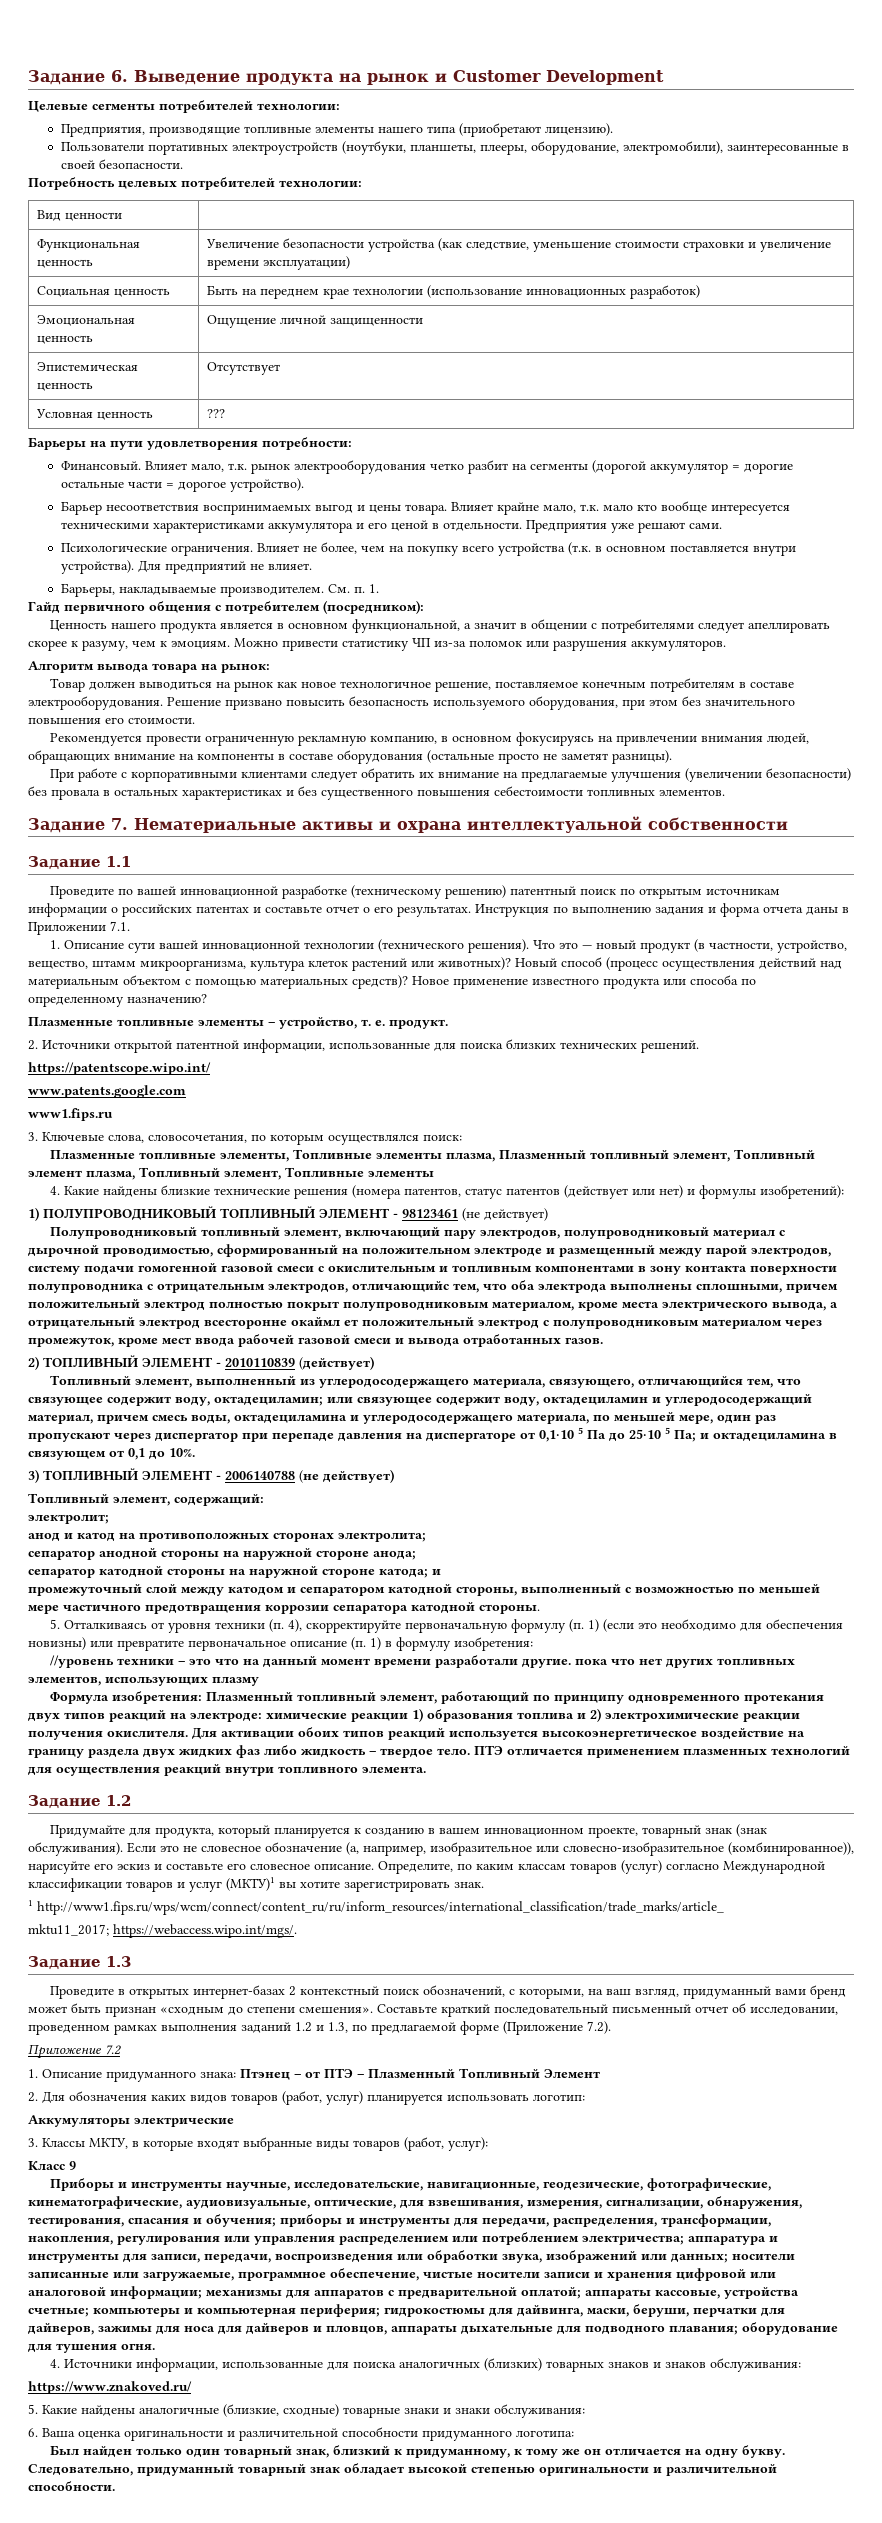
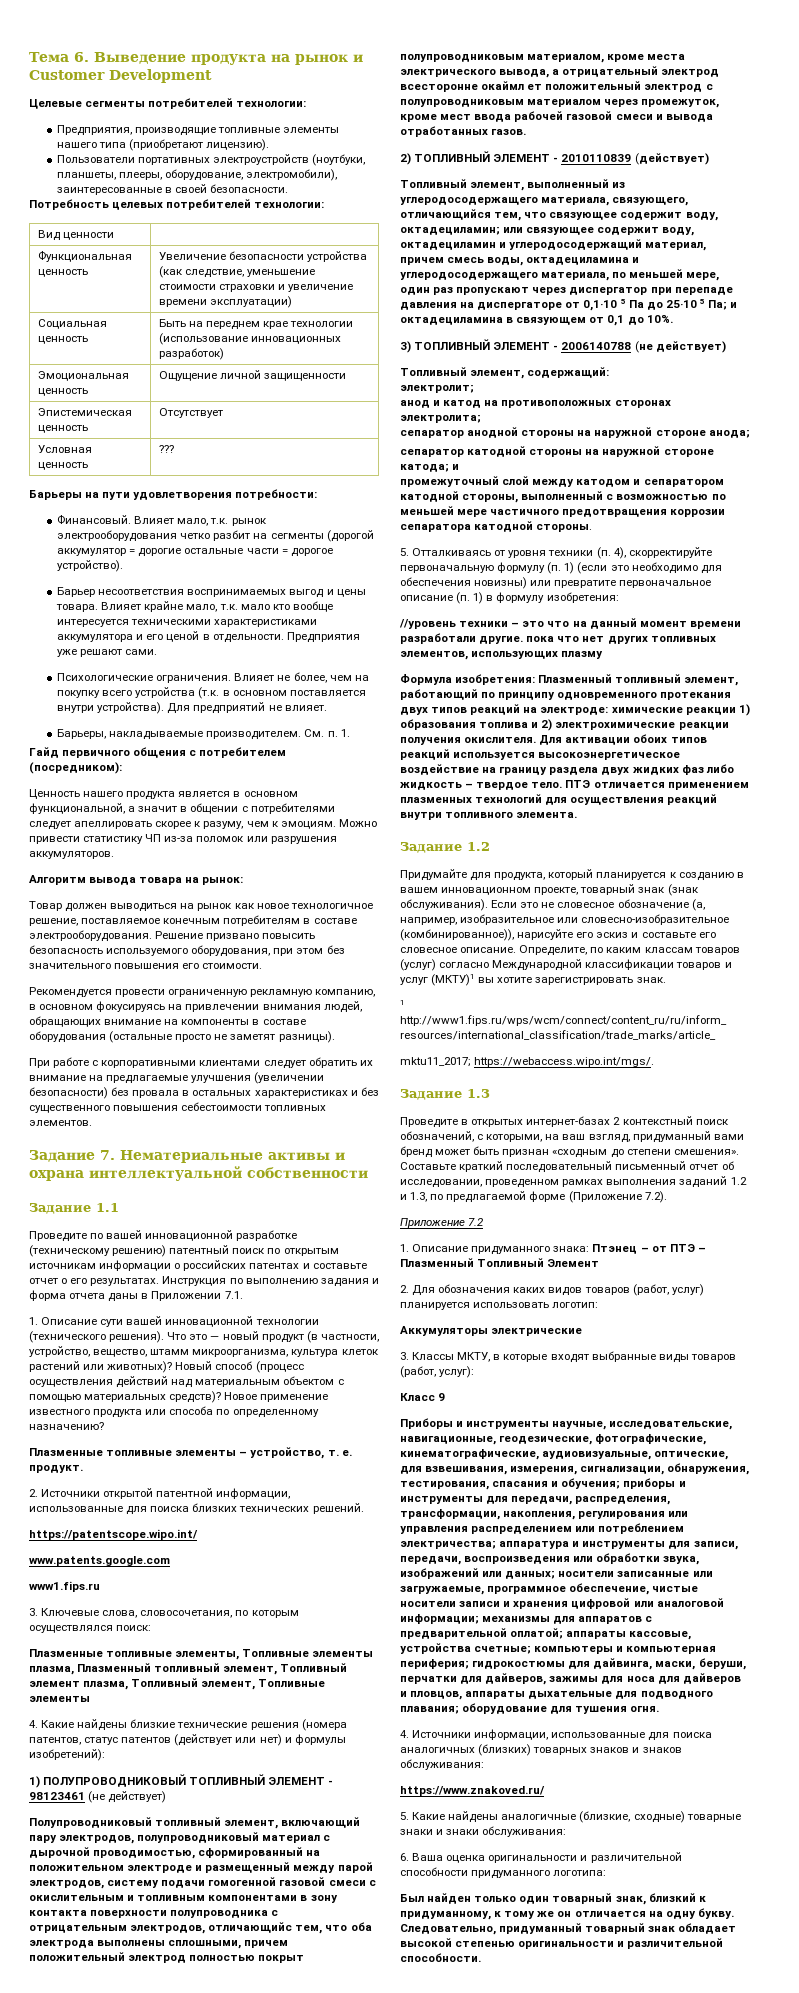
[28,70,105,85] Задание -> [29,52,69,62] Тема

